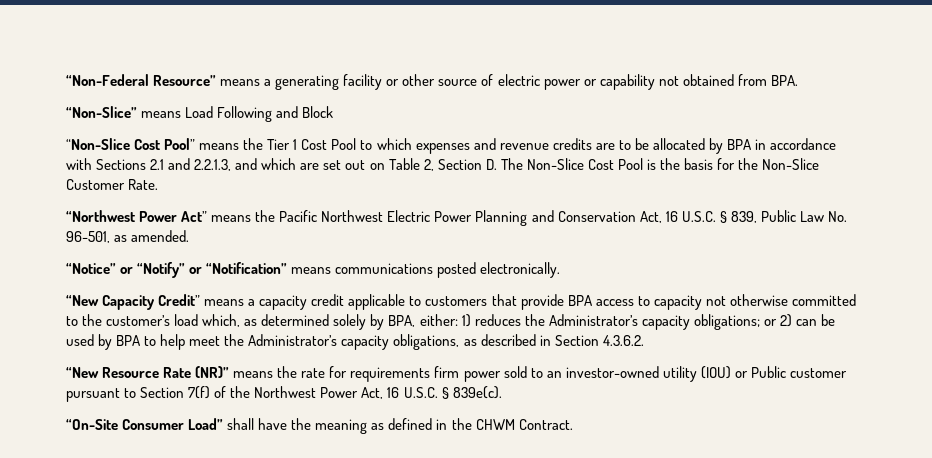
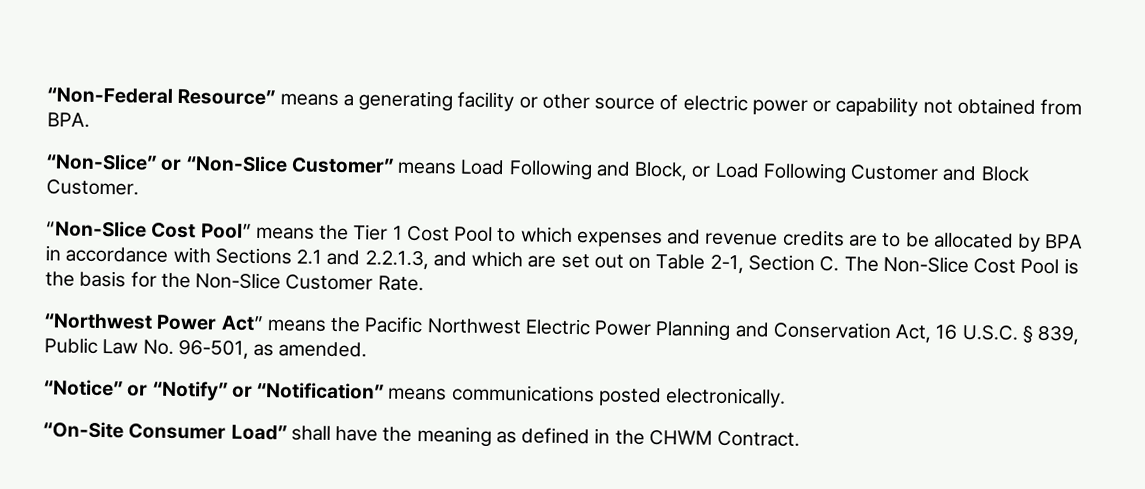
(137, 112) none -> [160,155,394,174] or “Non-Slice Customer”
(299, 112) none -> [634,161,978,184] Block, or Load Following Customer and
(334, 112) none -> [46,179,139,196] Customer.
[423,159,497,171] 2, Section D. -> [709,254,840,274] 2-1, Section C.
[66,294,856,310] [66,314,835,330] [66,334,644,350] [66,366,847,382] [66,386,502,402] // “New Capacity Credit” means a capacity credit applicable to customers that provide BPA access to capacity not otherwise committed to the customer’s load which, as determined solely by BPA, either: 1) reduces the Administrator’s capacity obligations; or 2) can be used by BPA to help meet the Administrator’s capacity obligations, as described in Section 4.3.6.2. // “New Resource Rate (NR)” means the rate for requirements firm power sold to an investor-owned utility (IOU) or Public customer pursuant to Section 7(f) of the Northwest Power Act, 16 U.S.C. § 839e(c). -> (787, 397) none

